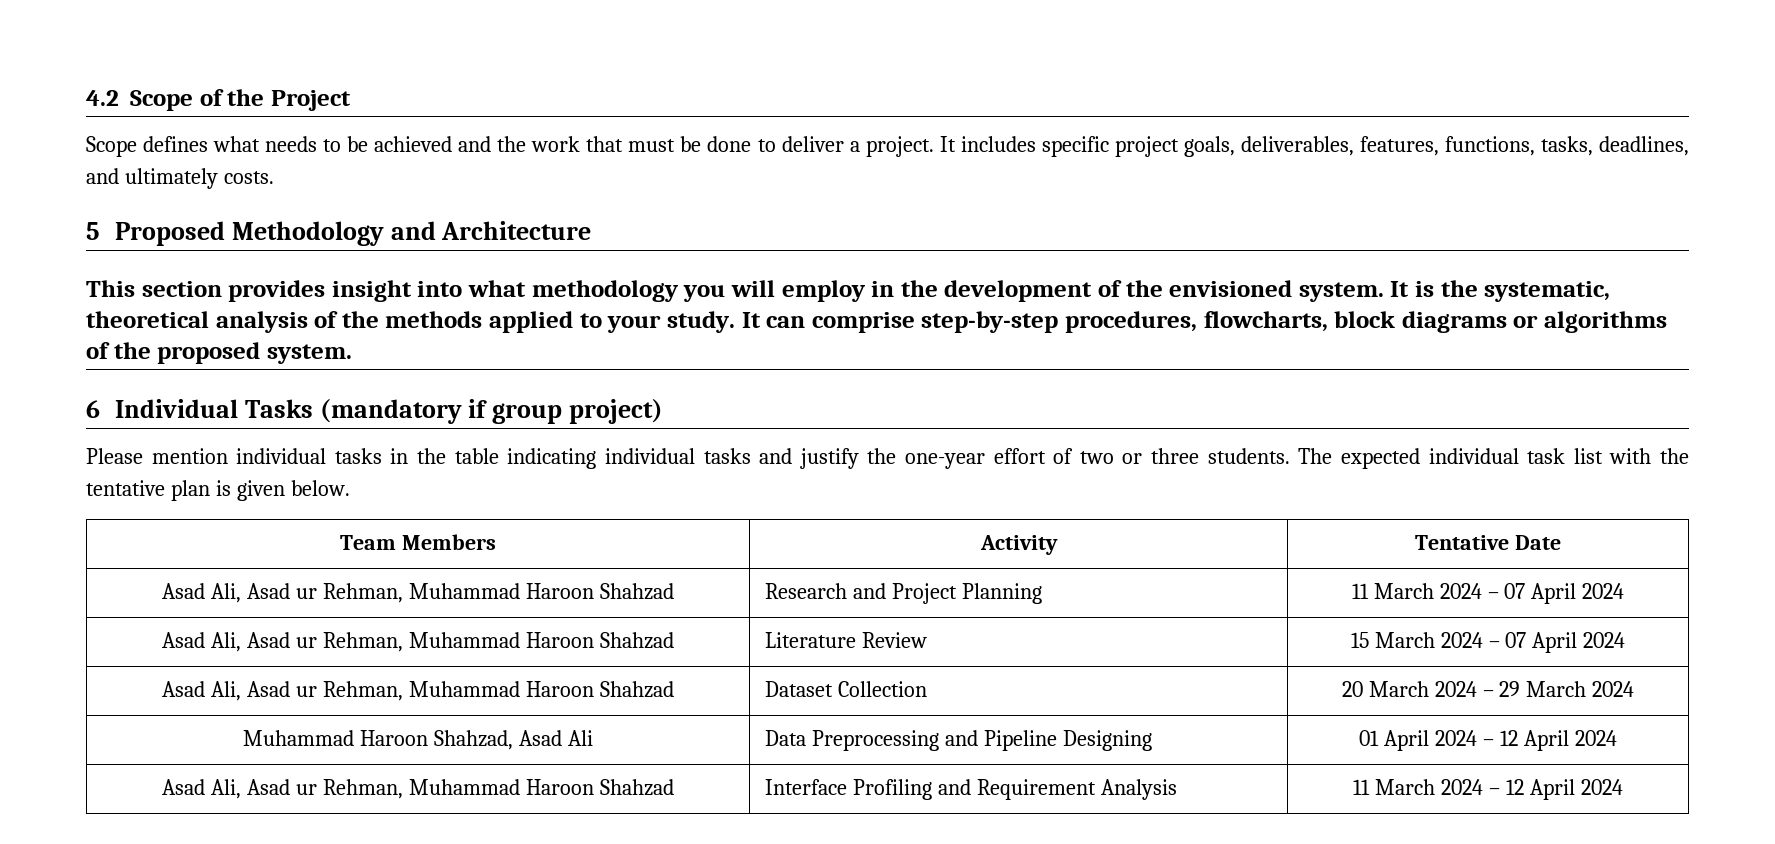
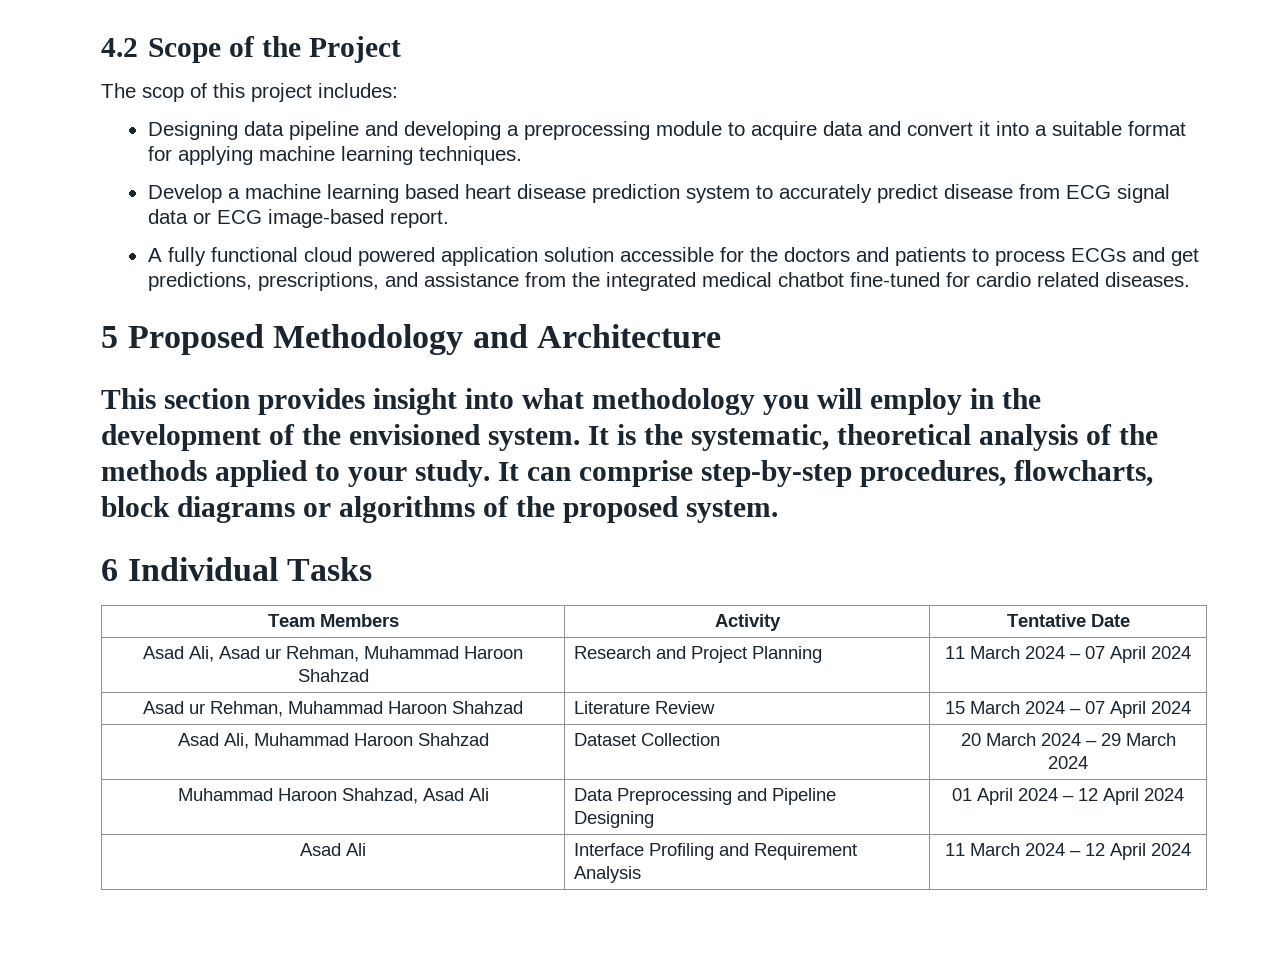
[86,136,1689,157] [86,168,274,189] Scope defines what needs to be achieved and the work that must be done to deliver a project. It includes specific project goals, deliverables, features, functions, tasks, deadlines, and ultimately costs. -> [101,83,398,102] [147,121,1186,140] [147,146,522,165] [147,184,1170,203] [147,209,449,228] [147,247,1199,266] [147,272,1190,291] The scop of this project includes: // Designing data pipeline and developing a preprocessing module to acquire data and convert it into a suitable format for applying machine learning techniques. // Develop a machine learning based heart disease prediction system to accurately predict disease from ECG signal data or ECG image-based report. // A fully functional cloud powered application solution accessible for the doctors and patients to process ECGs and get predictions, prescriptions, and assistance from the integrated medical chatbot fine-tuned for cardio related diseases.
[319,399,664,424] [86,448,1689,469] [86,480,350,501] (mandatory if group project) // Please mention individual tasks in the table indicating individual tasks and justify the one-year effort of two or three students. The expected individual task list with the tentative plan is given below. -> (373, 569) none
[211,632,291,652] Ali, Asad -> (184, 707) none
[247,681,403,701] Asad ur Rehman, -> (249, 741) none
[211,779,674,799] Ali, Asad ur Rehman, Muhammad Haroon Shahzad -> [346,843,366,856] Ali

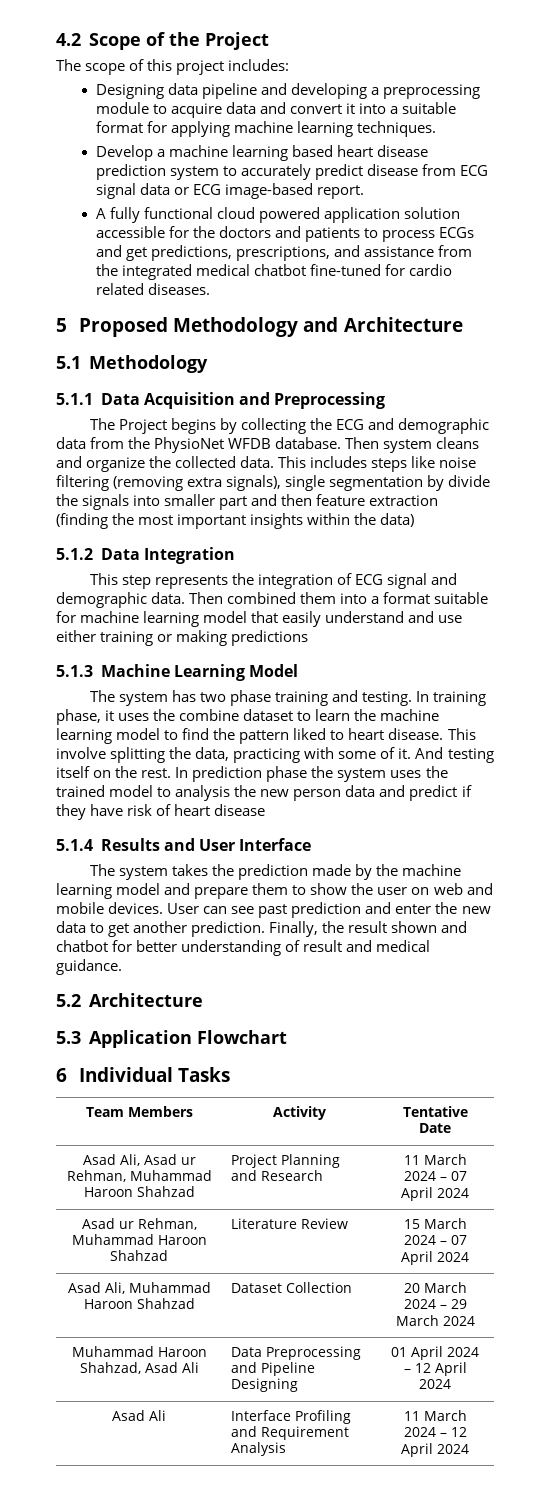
[142,87,184,102] scop -> [85,63,126,75] scope
[101,388,1041,415] [101,424,1158,451] [101,460,1153,487] [101,496,778,523] This section provides insight into what methodology you will employ in the development of the envisioned system. It is the systematic, theoretical analysis of the methods applied to your study. It can comprise step-by-step procedures, flowcharts, block diagrams or algorithms of the proposed system. -> [56,355,208,373] [56,392,386,409] [89,418,490,434] [56,437,480,453] [56,456,477,472] [56,475,491,491] [56,494,439,510] [56,513,415,529] [56,547,235,564] [89,573,458,589] [56,592,489,608] [56,611,463,627] [56,630,309,646] [56,664,299,681] [89,690,487,706] [56,709,440,725] [56,728,476,744] [56,747,494,763] [56,766,448,782] [56,785,472,801] [56,804,266,820] [56,838,312,851] [89,864,462,880] [56,883,493,899] [56,902,491,918] [56,921,468,937] [56,940,431,956] [56,959,122,975] [56,993,203,1007] [56,1030,287,1048] 5.1 Methodology // 5.1.1 Data Acquisition and Preprocessing // The Project begins by collecting the ECG and demographic data from the PhysioNet WFDB database. Then system cleans and organize the collected data. This includes steps like noise filtering (removing extra signals), single segmentation by divide the signals into smaller part and then feature extraction (finding the most important insights within the data) // 5.1.2 Data Integration // This step represents the integration of ECG signal and demographic data. Then combined them into a format suitable for machine learning model that easily understand and use either training or making predictions // 5.1.3 Machine Learning Model // The system has two phase training and testing. In training phase, it uses the combine dataset to learn the machine learning model to find the pattern liked to heart disease. This involve splitting the data, practicing with some of it. And testing itself on the rest. In prediction phase the system uses the trained model to analysis the new person data and predict if they have risk of heart disease // 5.1.4 Results and User Interface // The system takes the prediction made by the machine learning model and prepare them to show the user on web and mobile devices. User can see past prediction and enter the new data to get another prediction. Finally, the result shown and chatbot for better understanding of result and medical guidance. // 5.2 Architecture // 5.3 Application Flowchart
[573,646,686,659] Research and -> (195, 1191) none
(822, 654) none -> [230,1170,323,1181] and Research

